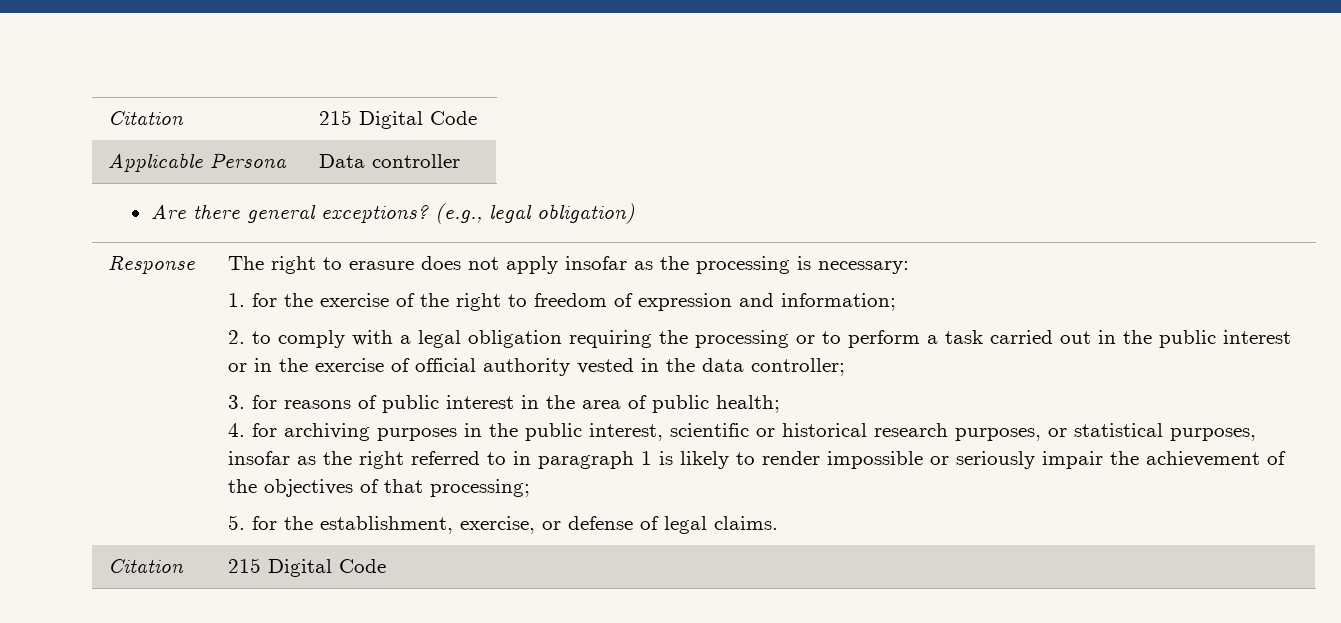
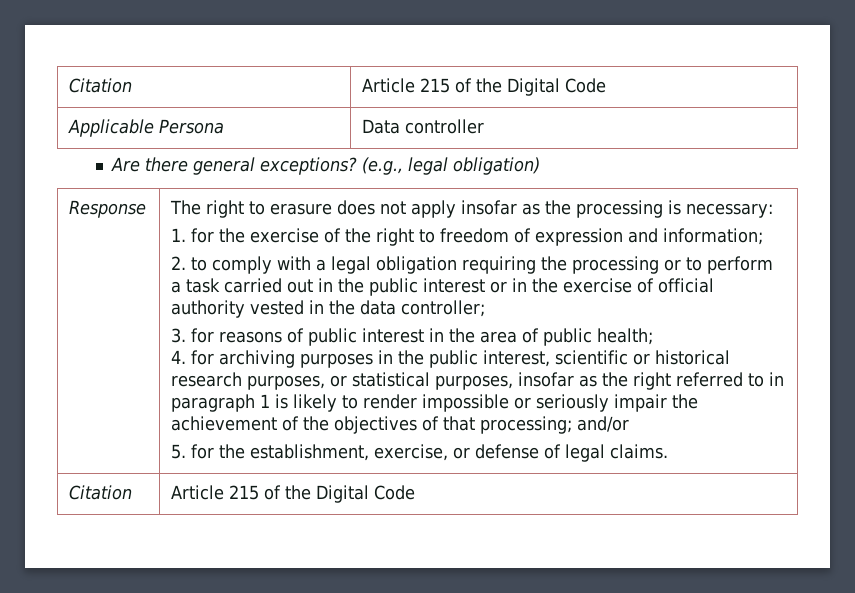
[108,111,185,125] [319,110,353,125] Citation | 215 -> [69,78,133,93] [362,78,503,93] Citation | Article 215 of the
(531, 488) none -> [577,416,630,432] and/or
[228,558,262,573] 215 -> [171,485,312,500] Article 215 of the

